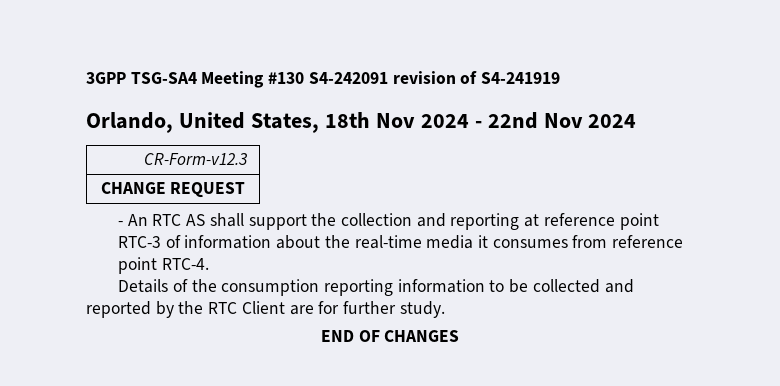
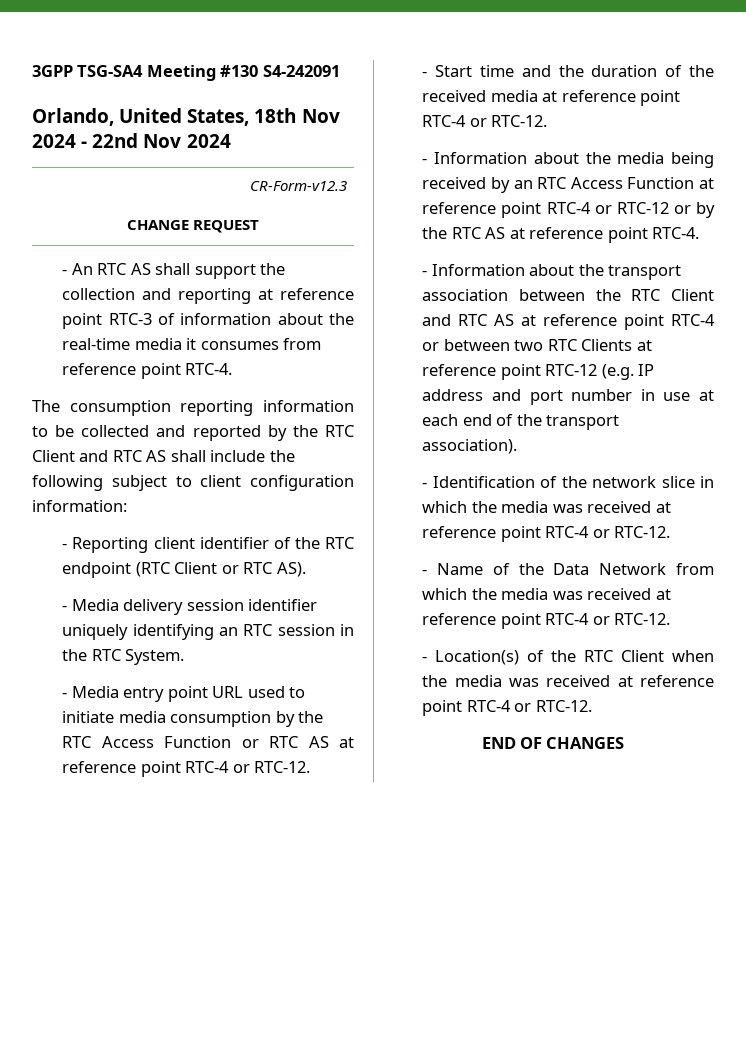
[392,71,561,84] revision of S4-241919 -> (340, 71) none
[118,279,217,293] Details of the -> [32,400,60,412] The
[289,301,445,318] are for further study. -> [79,450,295,462] [32,475,354,491] [32,500,127,512] [62,537,354,553] [62,562,306,578] [62,599,318,615] [62,624,355,640] [62,649,185,665] [62,686,306,702] [62,711,324,727] [62,736,354,748] [62,761,311,777] [422,65,714,77] [422,90,681,106] [422,115,548,127] [422,152,714,168] [422,177,714,193] [422,202,715,218] [422,227,700,243] [422,264,682,280] [422,289,714,301] [422,314,715,330] [422,339,652,351] [422,364,655,380] [422,389,714,405] [422,414,620,430] [422,439,518,454] [422,476,714,488] [422,501,671,513] [422,526,671,542] [422,563,714,575] [422,588,671,600] [422,613,671,629] [422,650,714,665] [422,675,714,687] [422,700,592,716] and RTC AS shall include the following subject to client configuration information: // - Reporting client identifier of the RTC endpoint (RTC Client or RTC AS). // - Media delivery session identifier uniquely identifying an RTC session in the RTC System. // - Media entry point URL used to initiate media consumption by the RTC Access Function or RTC AS at reference point RTC-4 or RTC-12. // - Start time and the duration of the received media at reference point RTC-4 or RTC-12. // - Information about the media being received by an RTC Access Function at reference point RTC-4 or RTC-12 or by the RTC AS at reference point RTC-4. // - Information about the transport association between the RTC Client and RTC AS at reference point RTC-4 or between two RTC Clients at reference point RTC-12 (e.g. IP address and port number in use at each end of the transport association). // - Identification of the network slice in which the media was received at reference point RTC-4 or RTC-12. // - Name of the Data Network from which the media was received at reference point RTC-4 or RTC-12. // - Location(s) of the RTC Client when the media was received at reference point RTC-4 or RTC-12.

